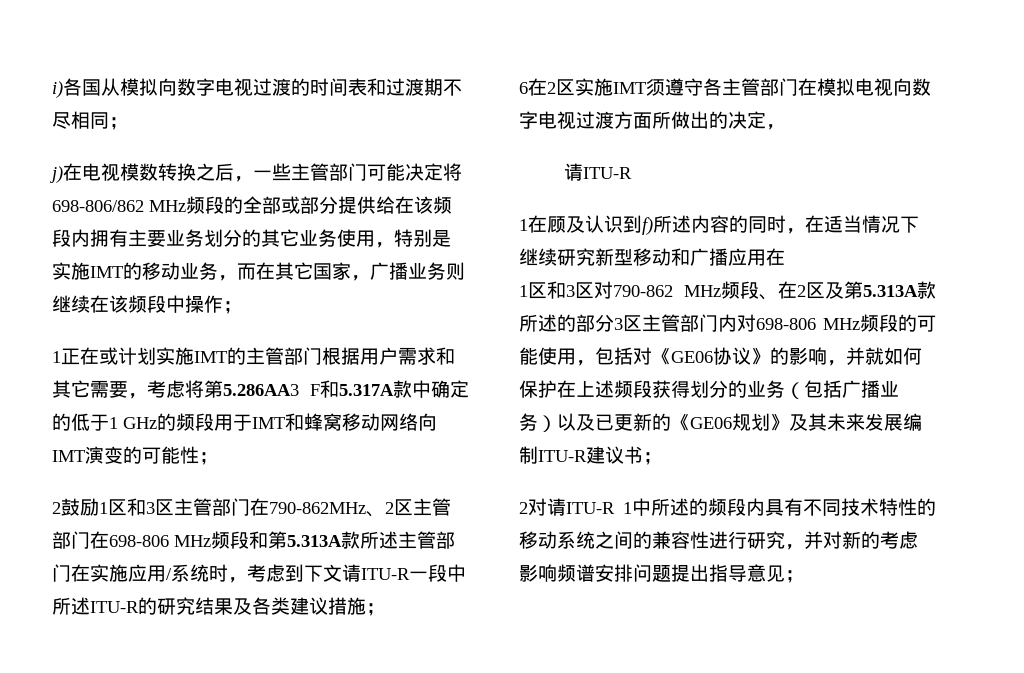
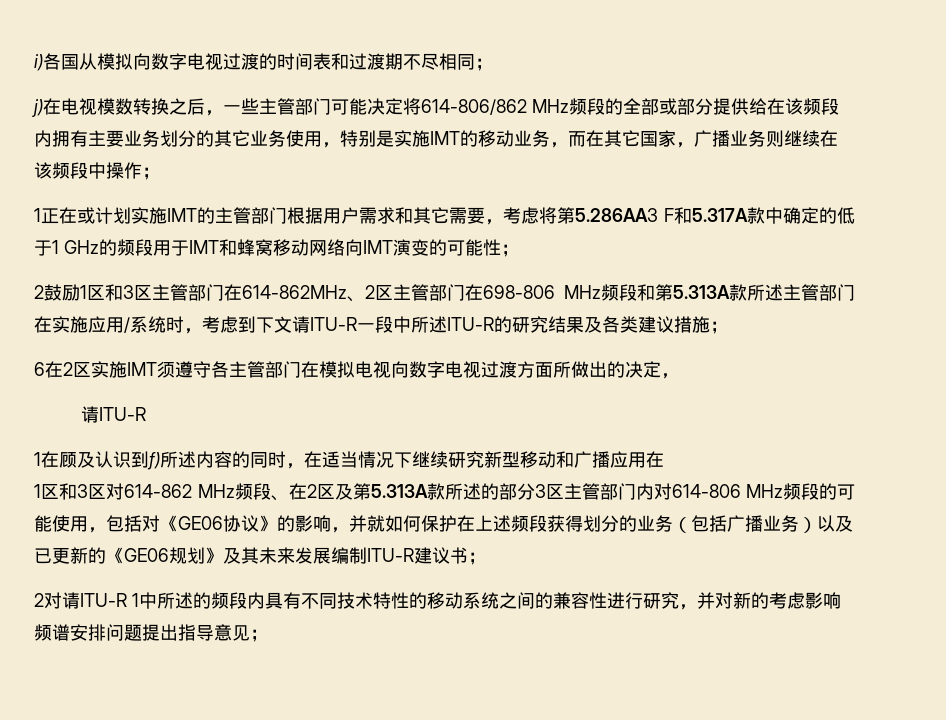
[52,200,144,212] 698-806/862 -> [421,99,527,115] 614-806/862
[269,502,366,514] 790-862MHz -> [242,285,347,299] 614-862MHz
[613,285,673,297] 790-862 -> [124,484,192,498] 614-862
[756,318,816,330] 698-806 -> [671,484,741,498] 614-806

